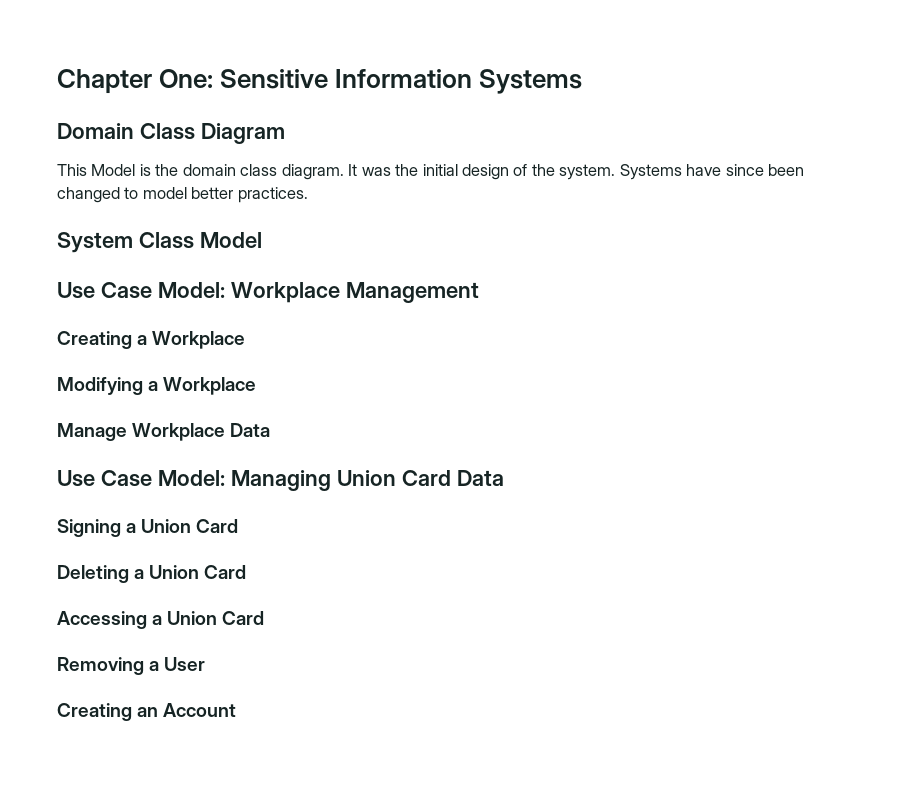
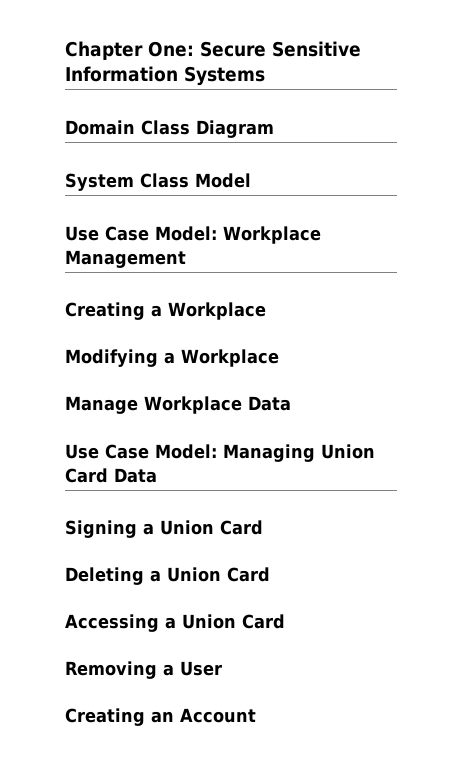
(214, 78) none -> [200,41,266,57] Secure
[57,164,805,180] [57,187,308,203] // This Model is the domain class diagram. It was the initial design of the system. Systems have since been changed to model better practices. -> (274, 129) none

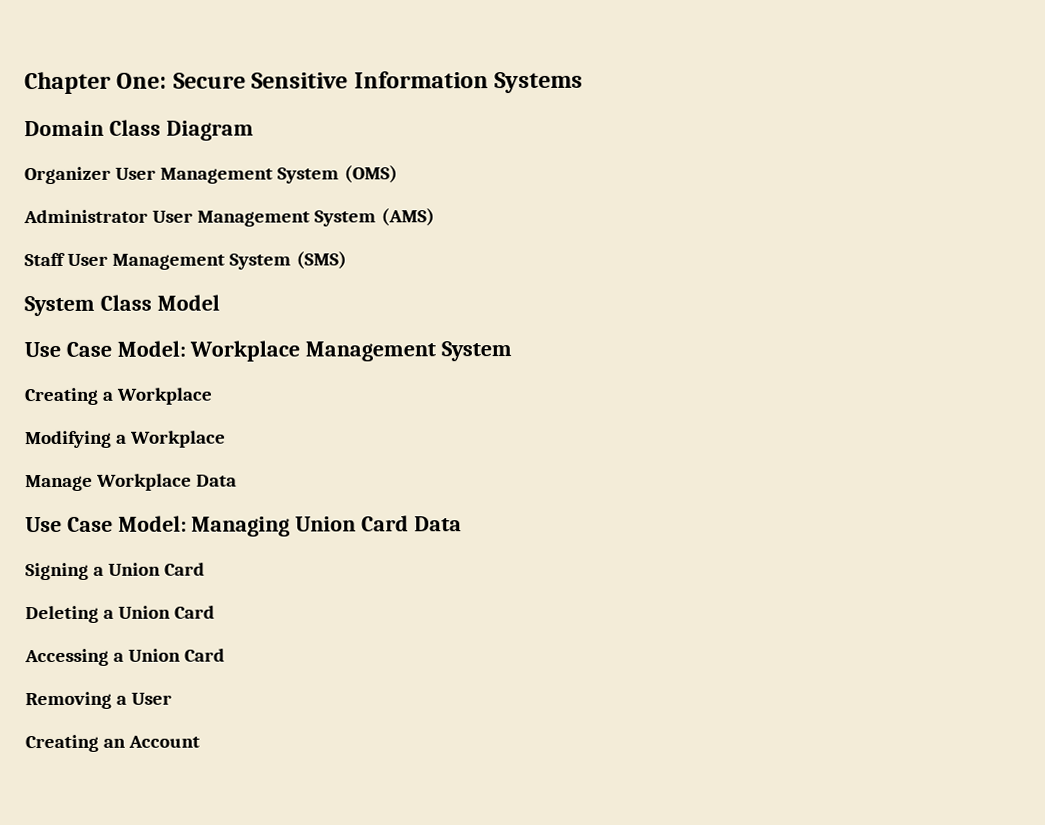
(274, 129) none -> [24,165,398,185] [23,208,435,227] [24,251,347,270] // Organizer User Management System (OMS) // Administrator User Management System (AMS) // Staff User Management System (SMS)
(186, 259) none -> [441,341,513,362] System

